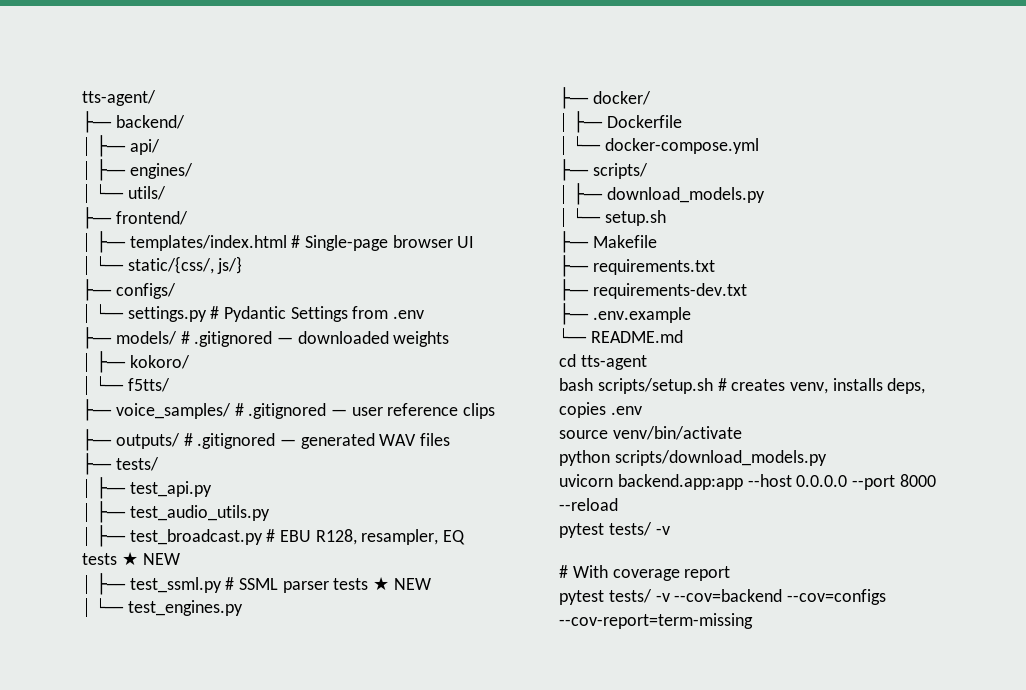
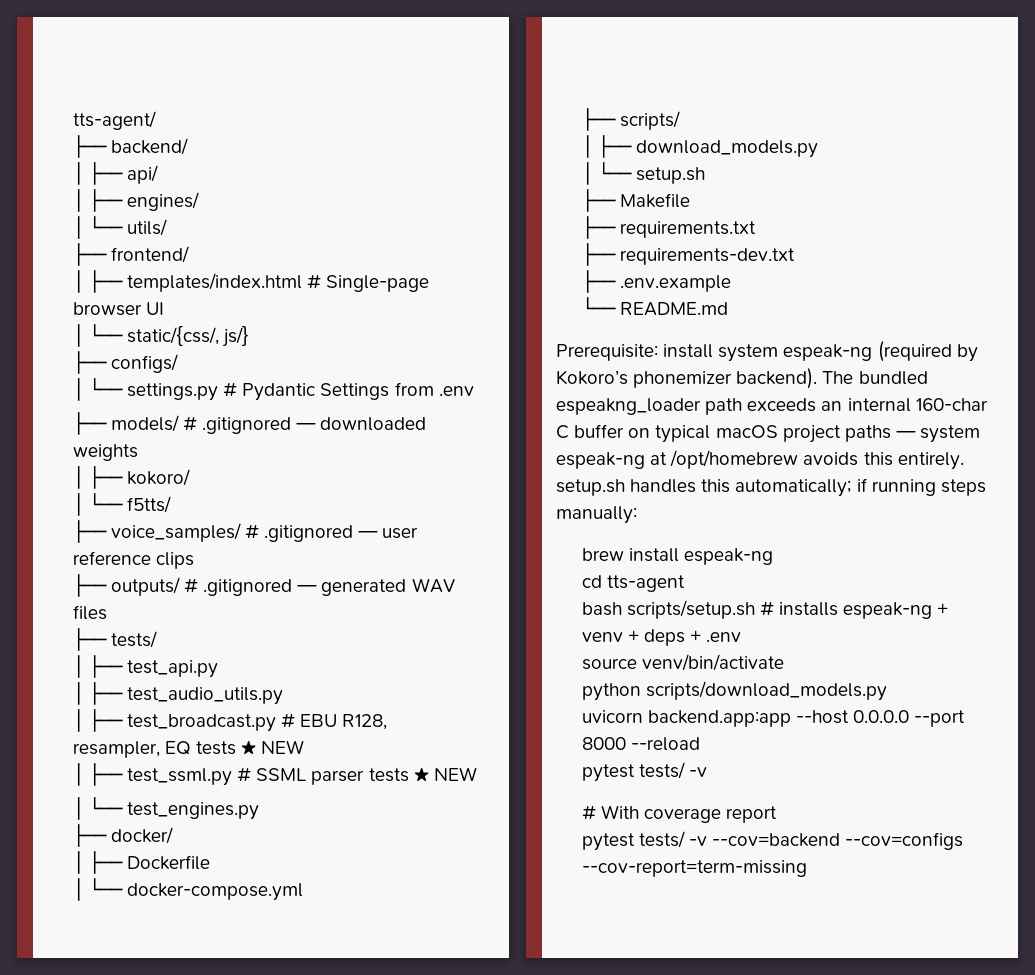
(683, 336) none -> [556,341,978,362] [556,368,928,389] [556,398,988,415] [556,424,981,443] [556,450,964,470] [556,478,986,497] [556,506,637,524] [581,548,774,565] // Prerequisite: install system espeak-ng (required by Kokoro’s phonemizer backend). The bundled espeakng_loader path exceeds an internal 160-char C buffer on typical macOS project paths — system espeak-ng at /opt/homebrew avoids this entirely. setup.sh handles this automatically; if running steps manually: // brew install espeak-ng
[731,378,926,394] [559,402,607,418] creates venv, installs deps, copies -> [779,602,949,619] [581,629,702,646] installs espeak-ng + venv + deps +

